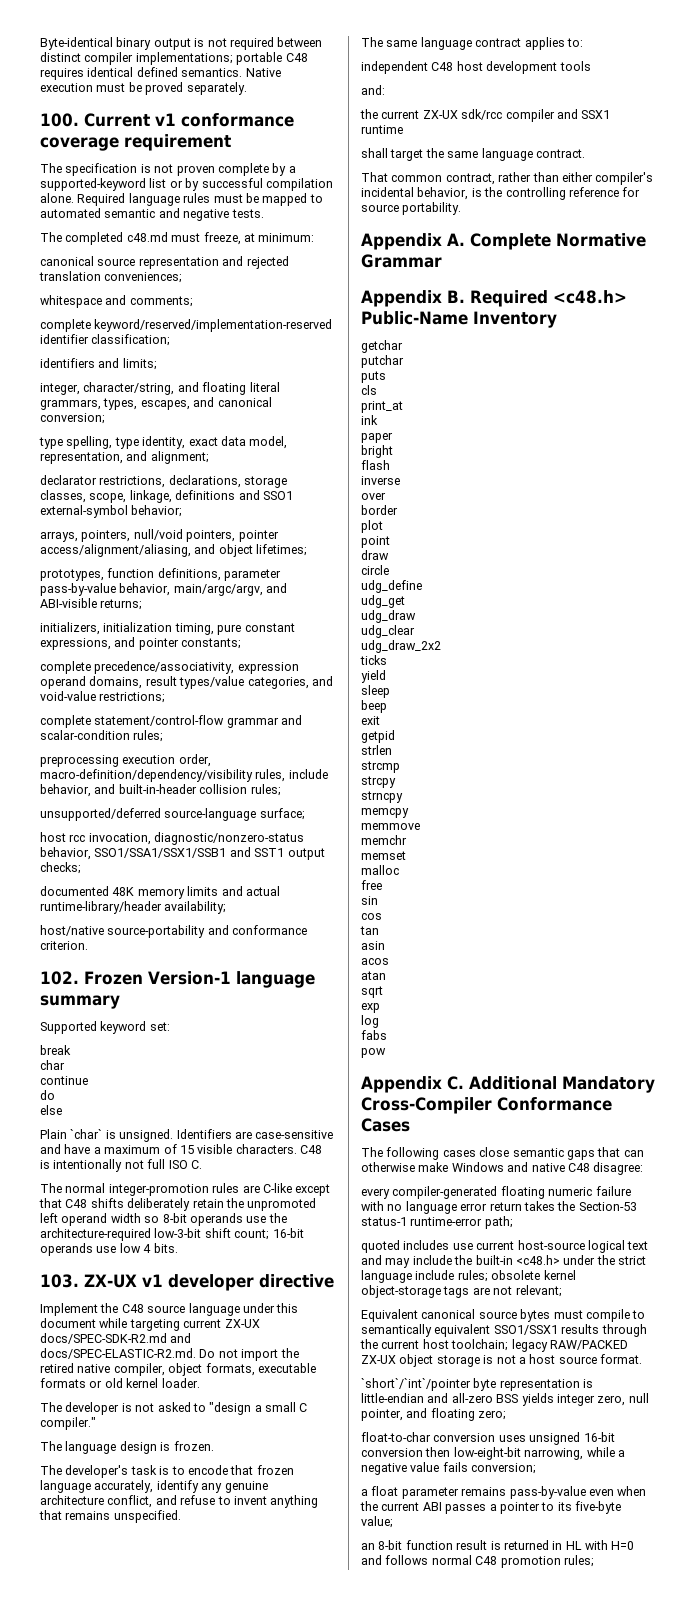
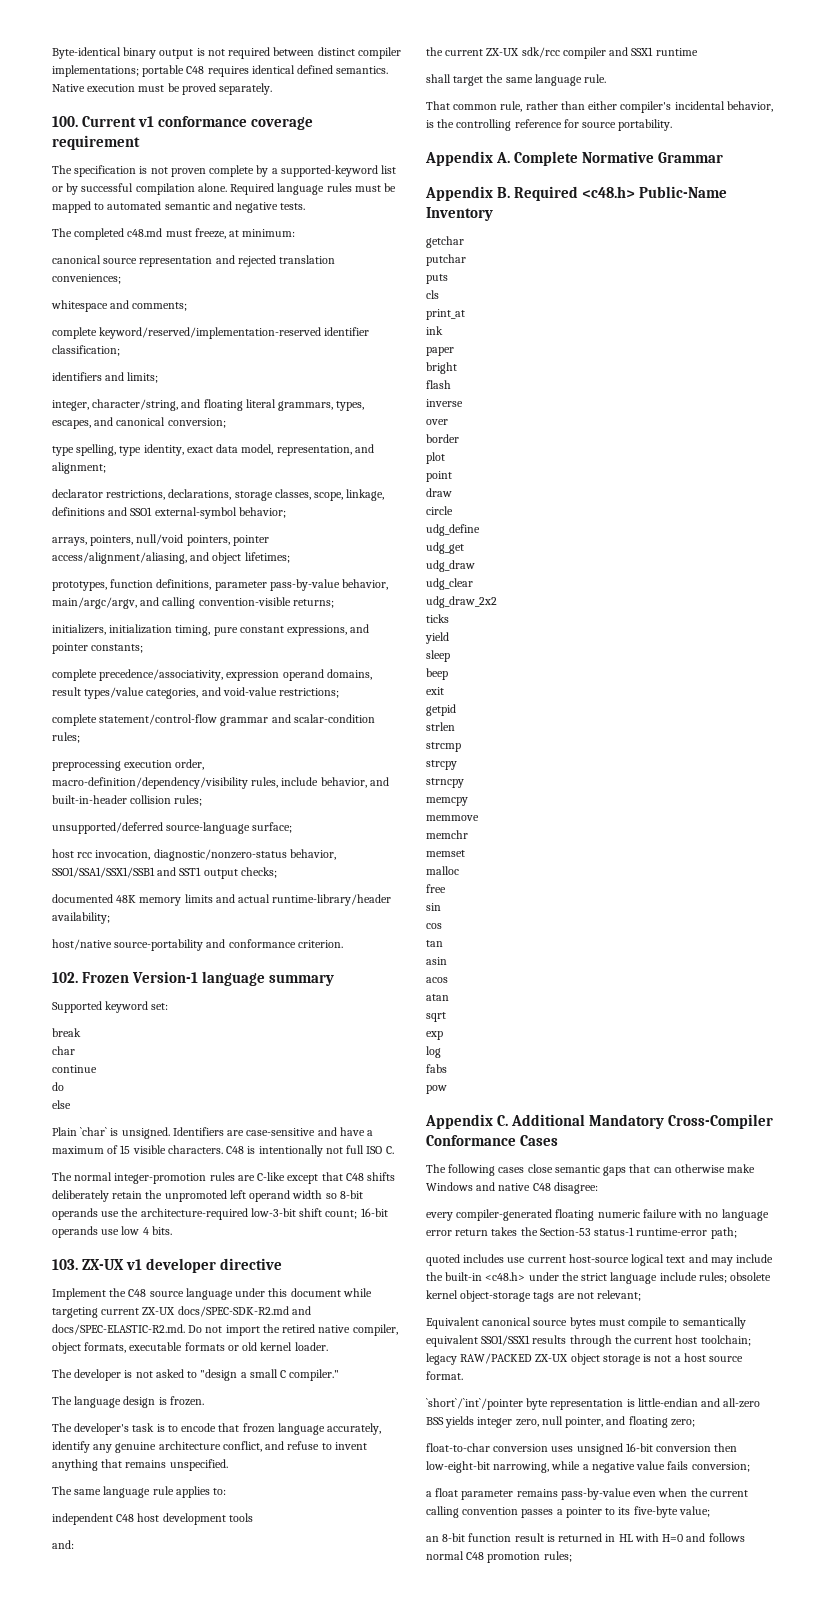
[40,598,97,608] ABI-visible -> [162,597,291,609] calling convention-visible
[475,38,522,47] contract -> [152,1486,174,1495] rule
[535,149,585,158] contract. -> [584,74,607,83] rule.
[445,173,495,185] contract, -> [500,101,523,112] rule,
[422,1502,442,1511] ABI -> [426,1506,519,1518] calling convention

